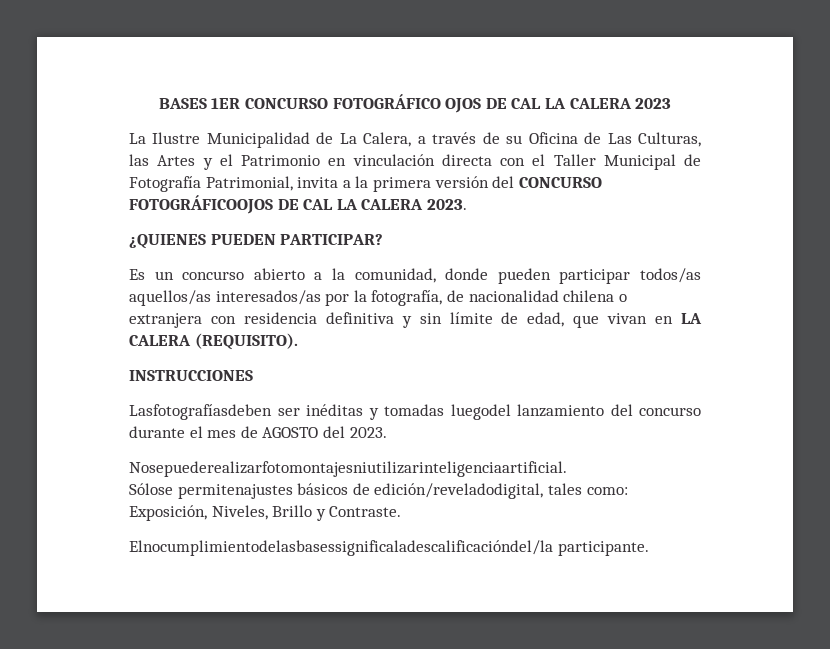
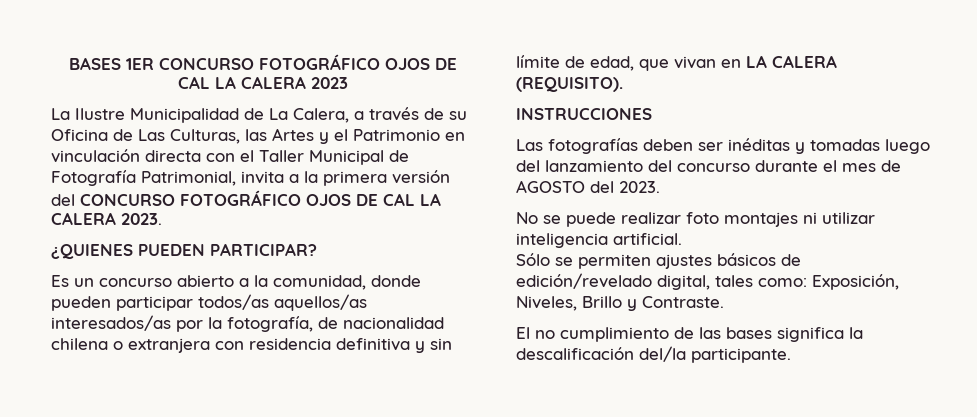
[129,195,273,214] FOTOGRÁFICOOJOS -> [180,190,351,206] FOTOGRÁFICO OJOS
[129,404,272,420] Lasfotografíasdeben -> [516,138,693,154] Las fotografías deben
[450,404,511,420] luegodel -> [885,139,930,154] [516,160,540,172] luego del
[129,461,567,477] [129,483,544,499] Nosepuederealizarfotomontajesniutilizarinteligenciaartificial. // Sólose permitenajustes básicos de edición/reveladodigital, -> [516,212,875,227] [516,233,682,248] [516,253,801,269] [516,273,710,290] No se puede realizar foto montajes ni utilizar inteligencia artificial. // Sólo se permiten ajustes básicos de edición/revelado digital,
[129,540,553,556] Elnocumplimientodelasbasessignificaladescalificacióndel/la -> [516,327,863,342] [516,346,686,362] El no cumplimiento de las bases significa la descalificación del/la

